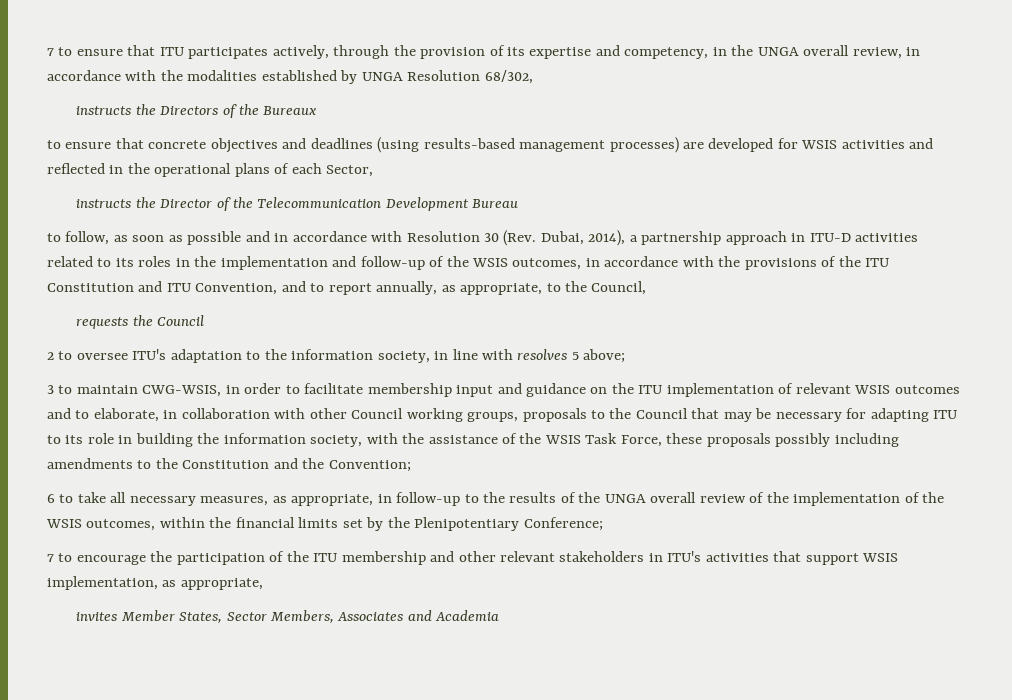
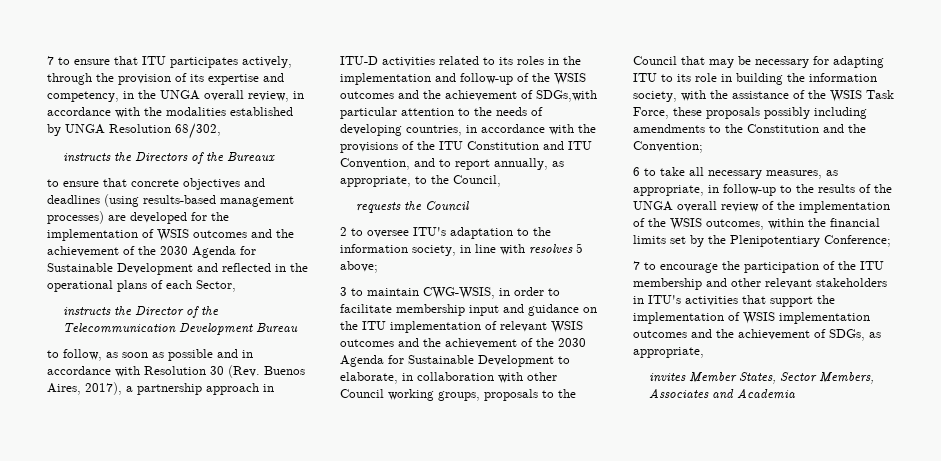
[801,140,905,149] WSIS activities -> [211,212,229,221] [47,229,294,241] [47,246,256,258] [47,263,193,275] the implementation of WSIS outcomes and the achievement of the 2030 Agenda for Sustainable Development
[540,230,626,246] Dubai, 2014), -> [264,366,305,375] [47,382,122,395] Buenos Aires, 2017),
[512,258,582,270] outcomes, -> [340,90,597,102] [340,107,543,119] [340,124,462,136] outcomes and the achievement of SDGs,with particular attention to the needs of developing countries,
(71, 413) none -> [423,338,586,349] [340,355,554,367] the achievement of the 2030 Agenda for Sustainable Development
[862,553,899,562] [47,576,158,590] WSIS implementation, -> [817,295,835,304] [633,312,870,324] [633,329,865,341] the implementation of WSIS implementation outcomes and the achievement of SDGs,

